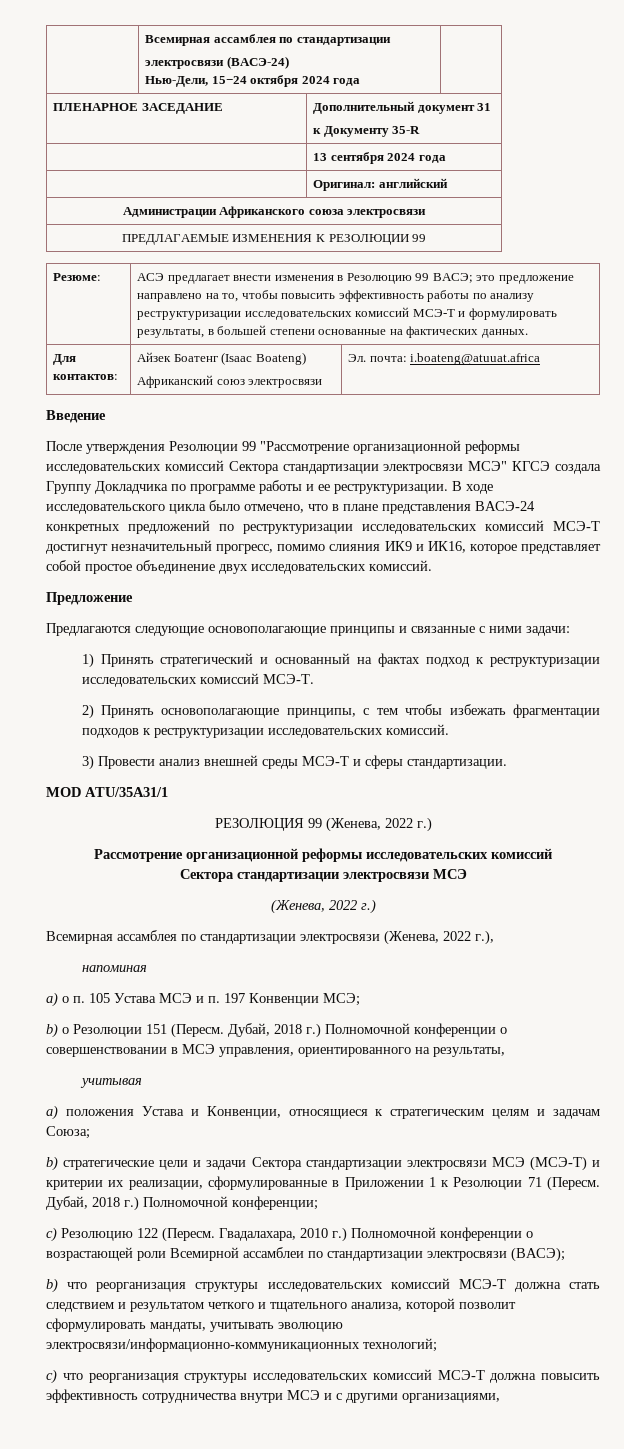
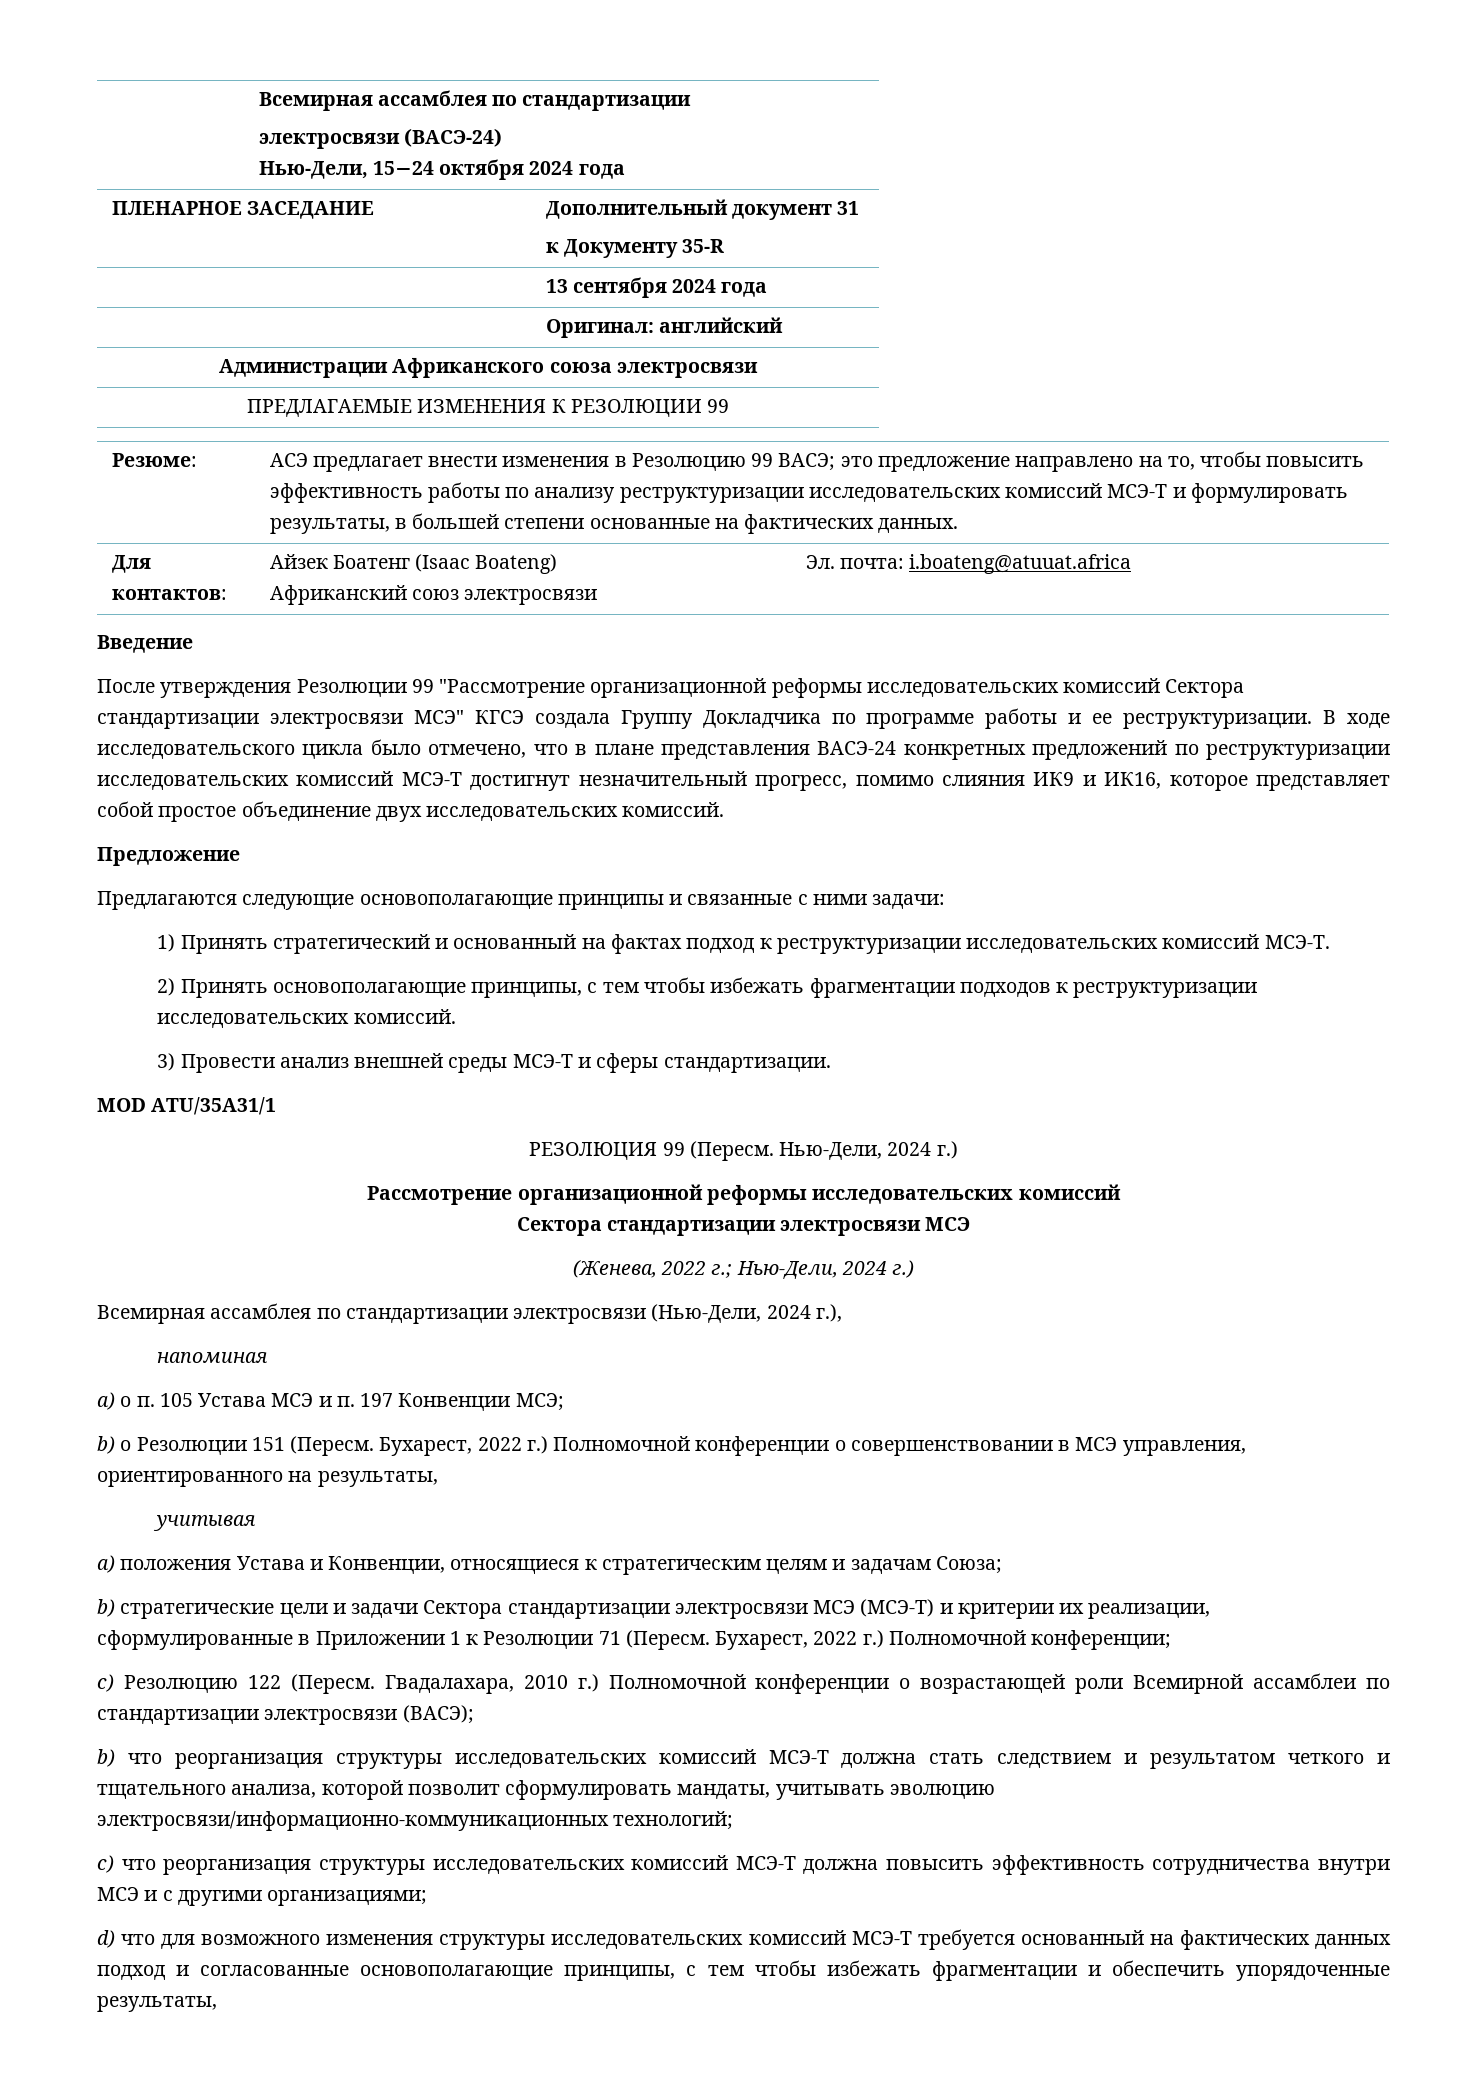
[325,817,413,832] (Женева, 2022 -> [689,1141,932,1161] (Пересм. Нью-Дели, 2024
(357, 905) none -> [711,1261,887,1279] г.; Нью-Дели, 2024
[384,930,471,945] (Женева, 2022 -> [651,1304,811,1323] (Нью-Дели, 2024
[228,1023,302,1037] Дубай, 2018 -> [379,1437,522,1456] Бухарест, 2022
[46,1196,120,1210] Дубай, 2018 -> [715,1631,858,1650] Бухарест, 2022
[402,1393,500,1403] организациями, -> [267,1890,428,1906] [97,1929,1392,1950] [97,1960,1391,1981] [97,1996,217,2012] организациями; // d) что для возможного изменения структуры исследовательских комиссий МСЭ-Т требуется основанный на фактических данных подход и согласованные основополагающие принципы, с тем чтобы избежать фрагментации и обеспечить упорядоченные результаты,

